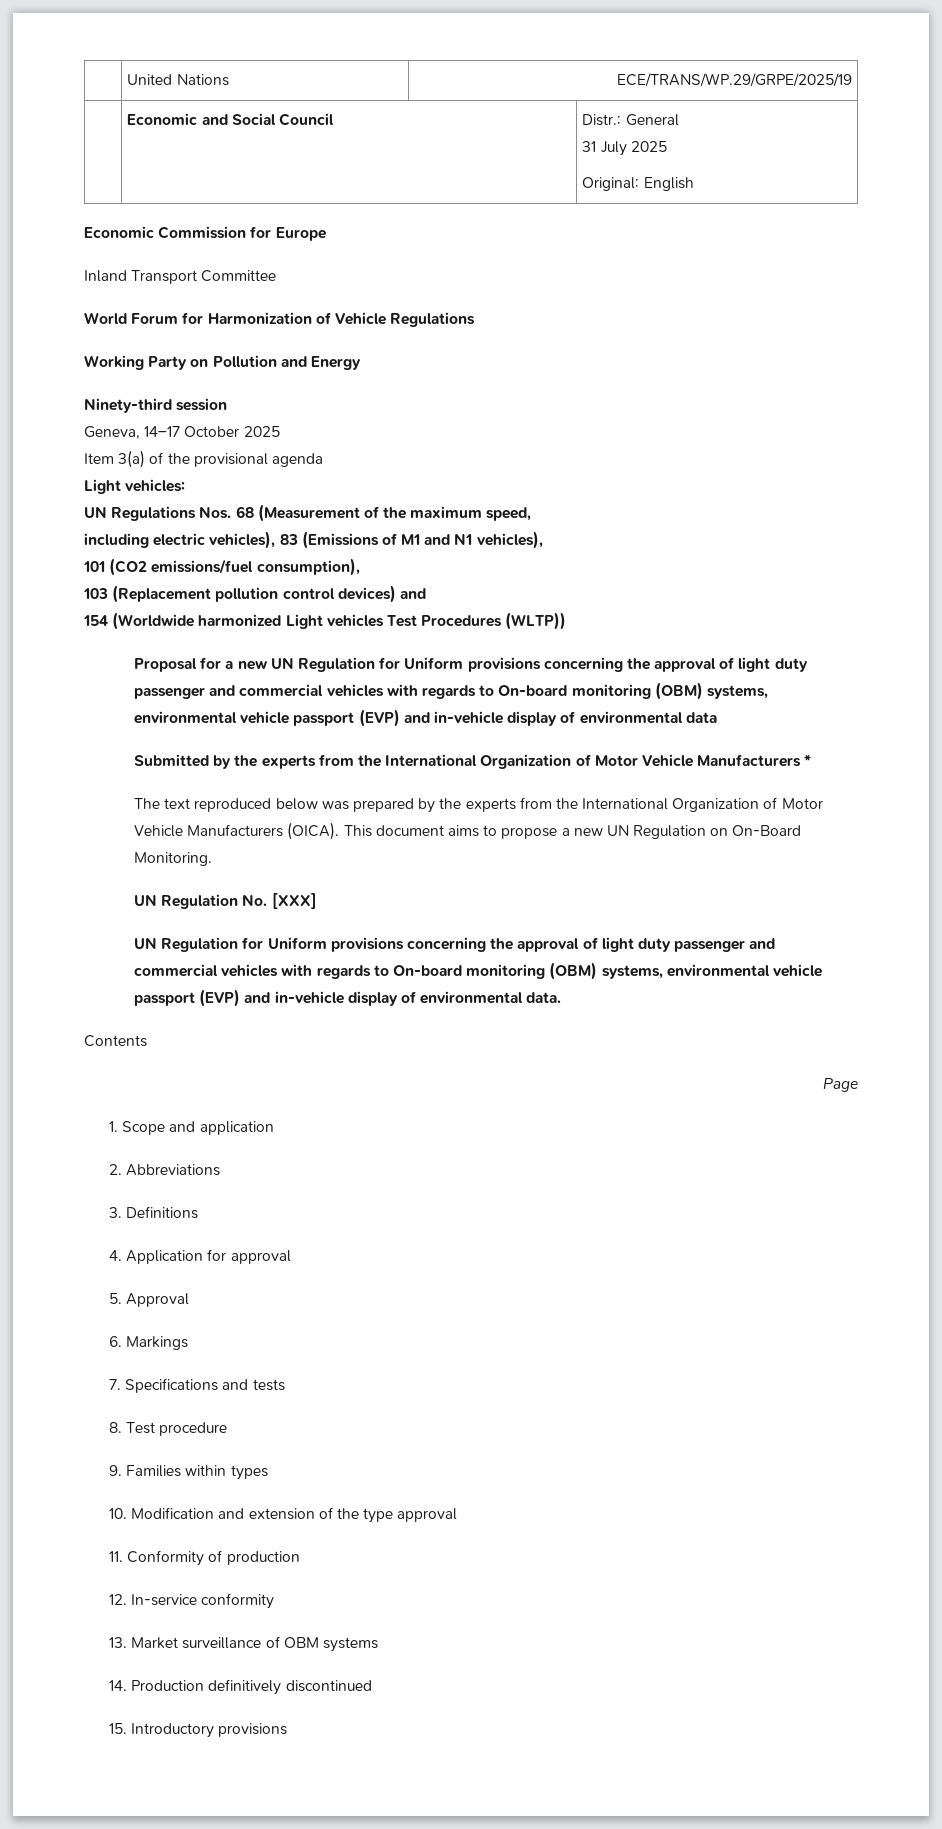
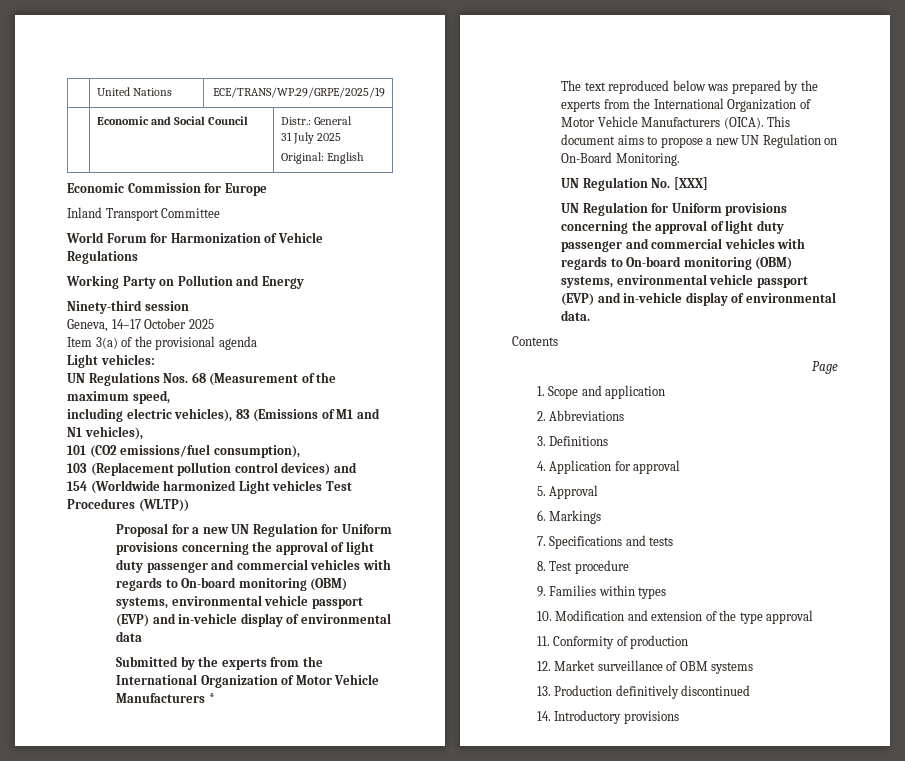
[131,1593,275,1609] [109,1637,128,1648] In-service conformity // 13. -> (551, 666) none
[109,1680,128,1691] 14. -> [536,686,551,696] 13.
[109,1723,128,1734] 15. -> [536,711,551,721] 14.

